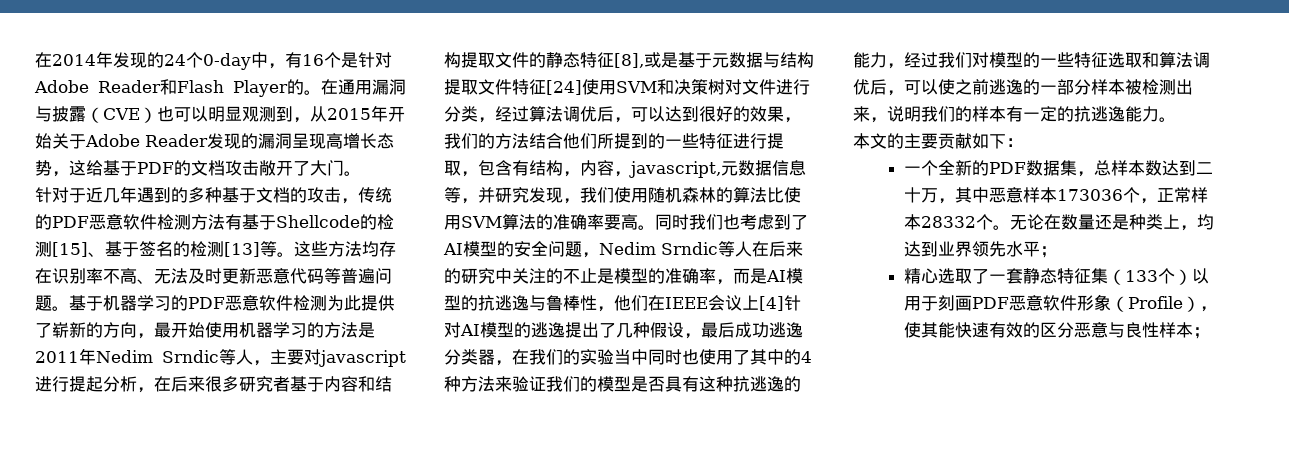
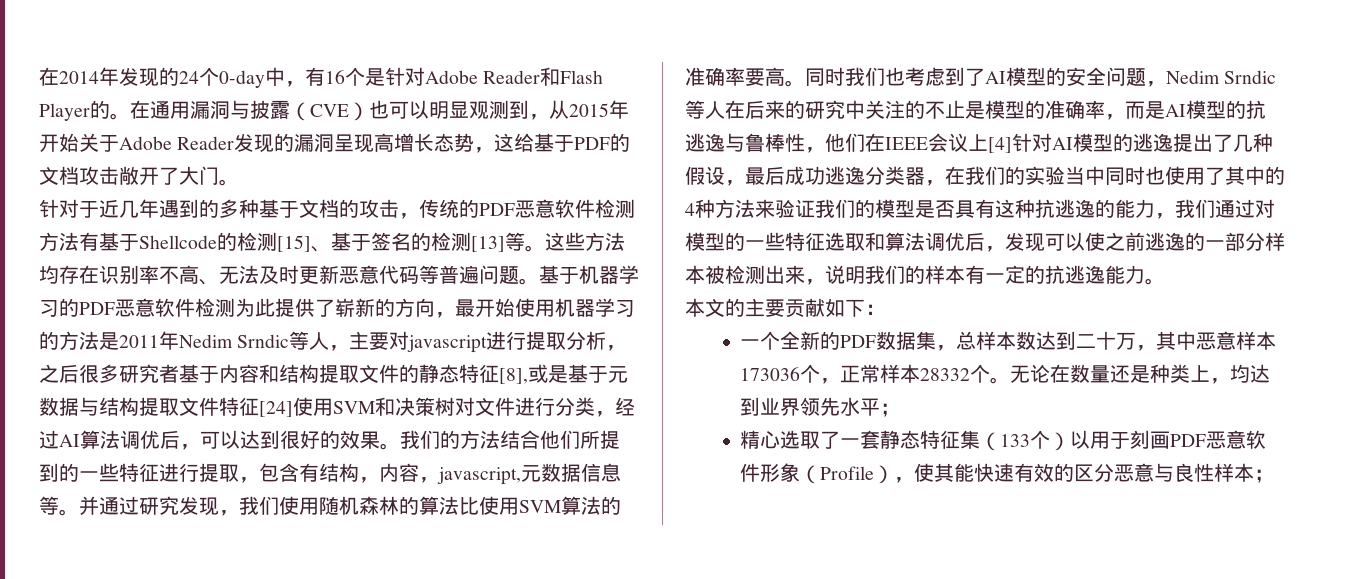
[86,376,205,393] 起分析，在后来 -> [546,331,627,351] [39,364,79,383] 取分析，之后
(529, 114) none -> [59,434,80,447] AI
[784,117,801,123] ， -> [380,443,400,450] 。
[461,187,495,204] ，并 -> [59,496,139,516] 。并通过
[904,52,972,68] 经过我们 -> [1175,199,1255,218] 我们通过
(904, 93) none -> [1005,232,1045,252] 发现

